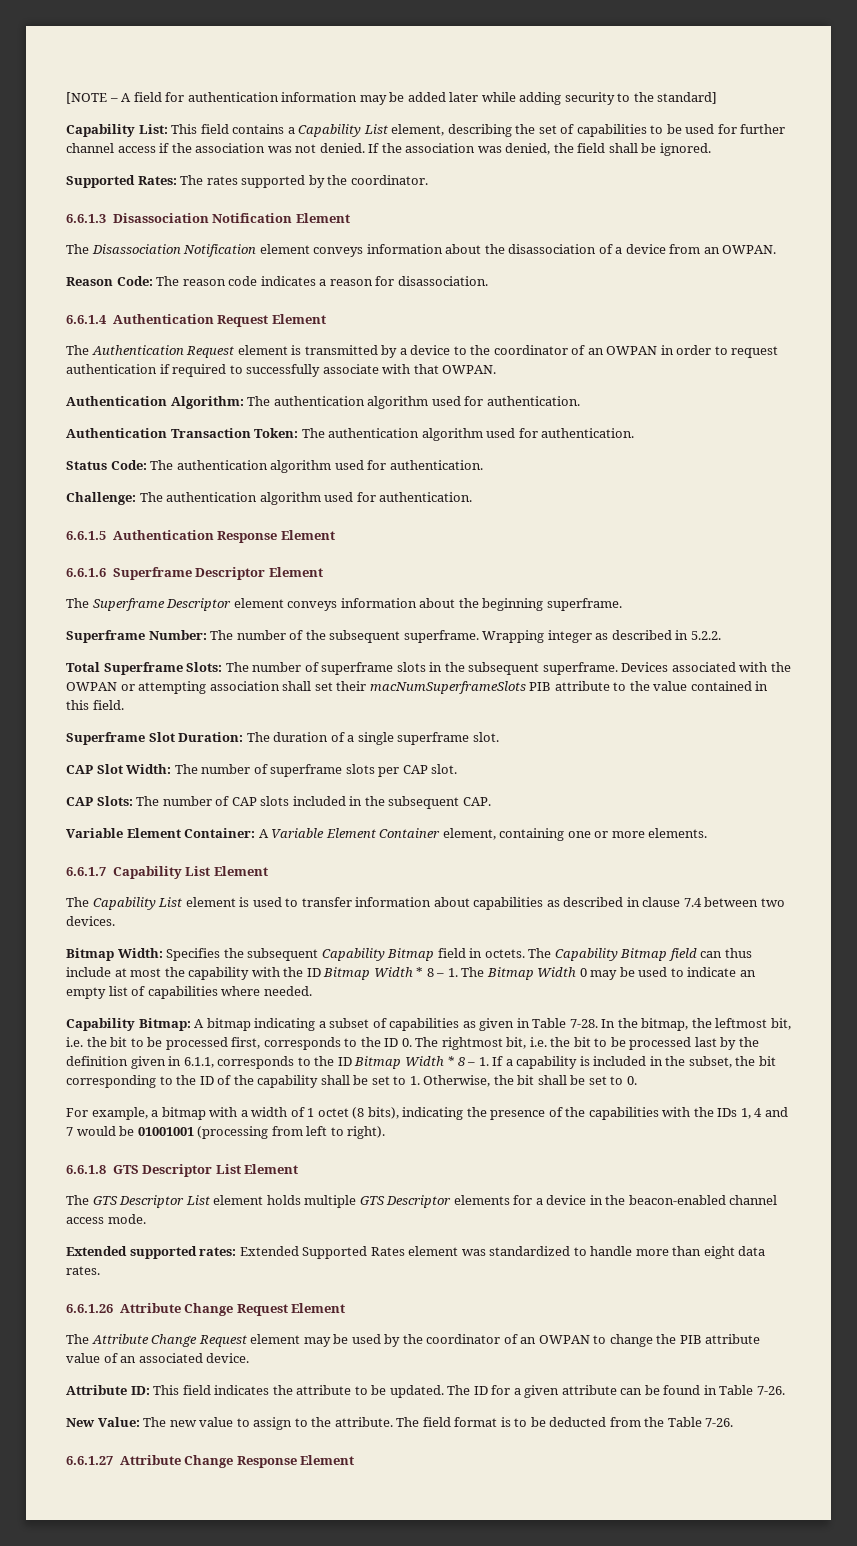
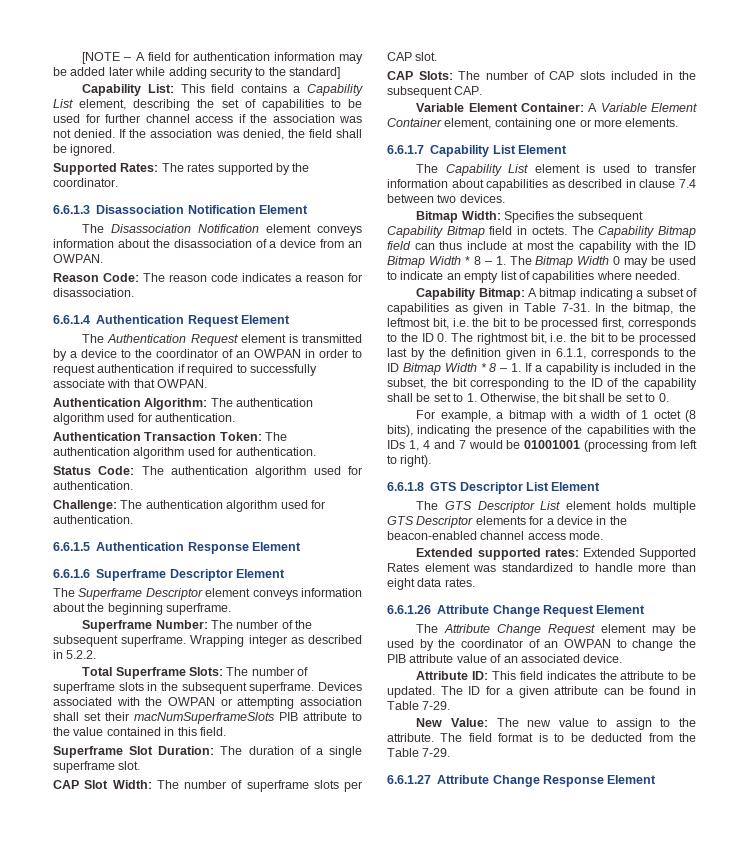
[569,1019,598,1028] 7-28. -> [561,303,590,312] 7-31.
[756,1386,785,1395] 7-26. -> [422,701,451,710] 7-29.
[705,1418,734,1427] 7-26. -> [422,748,451,757] 7-29.

